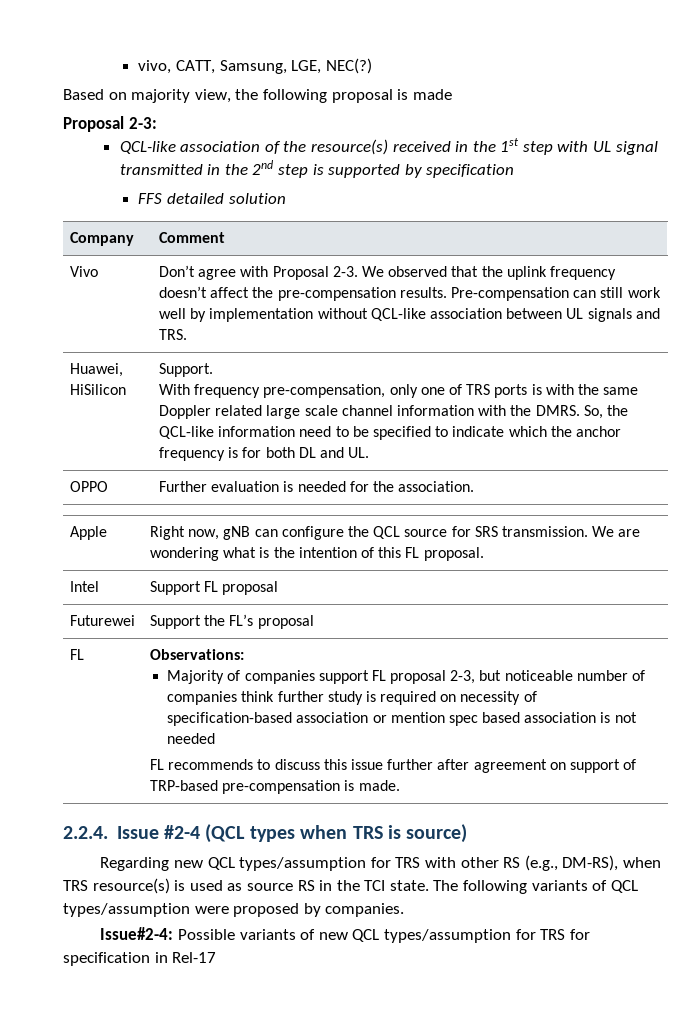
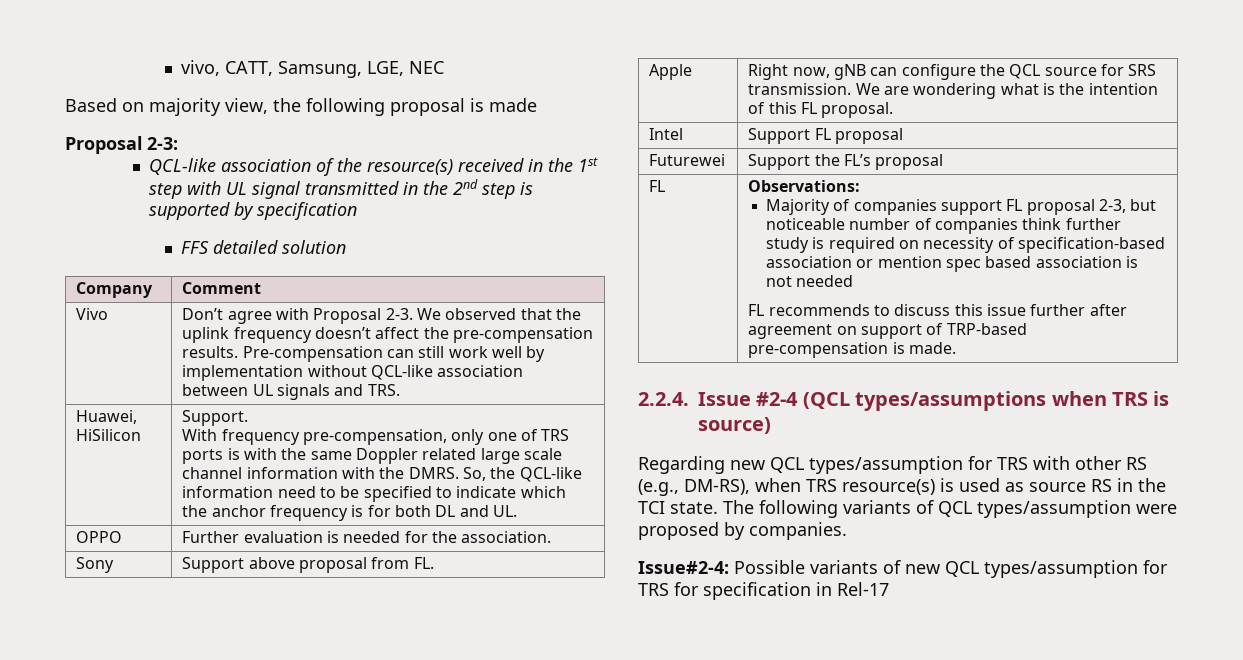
[325,58,372,74] NEC(?) -> [409,61,445,74] NEC
(475, 486) none -> [76,557,115,573] [182,557,434,573] // Sony | Support above proposal from FL.
[249,826,295,842] types -> [855,391,1047,411] types/assumptions

